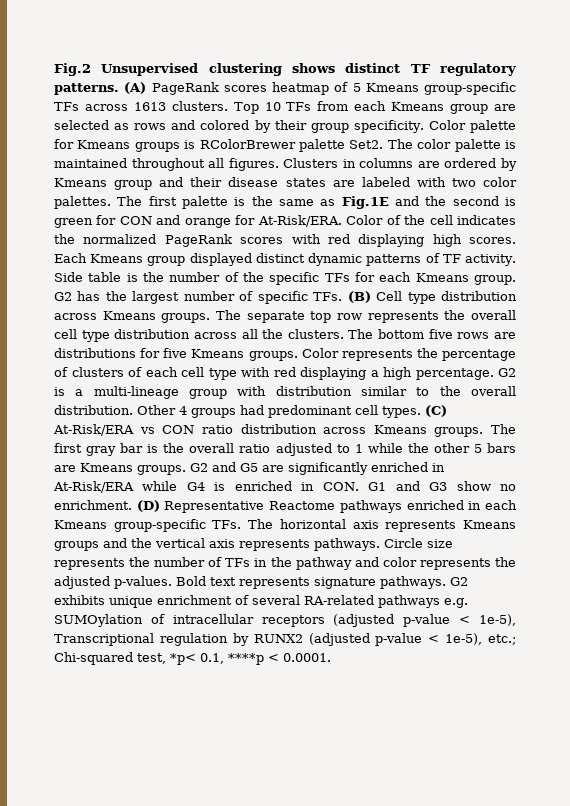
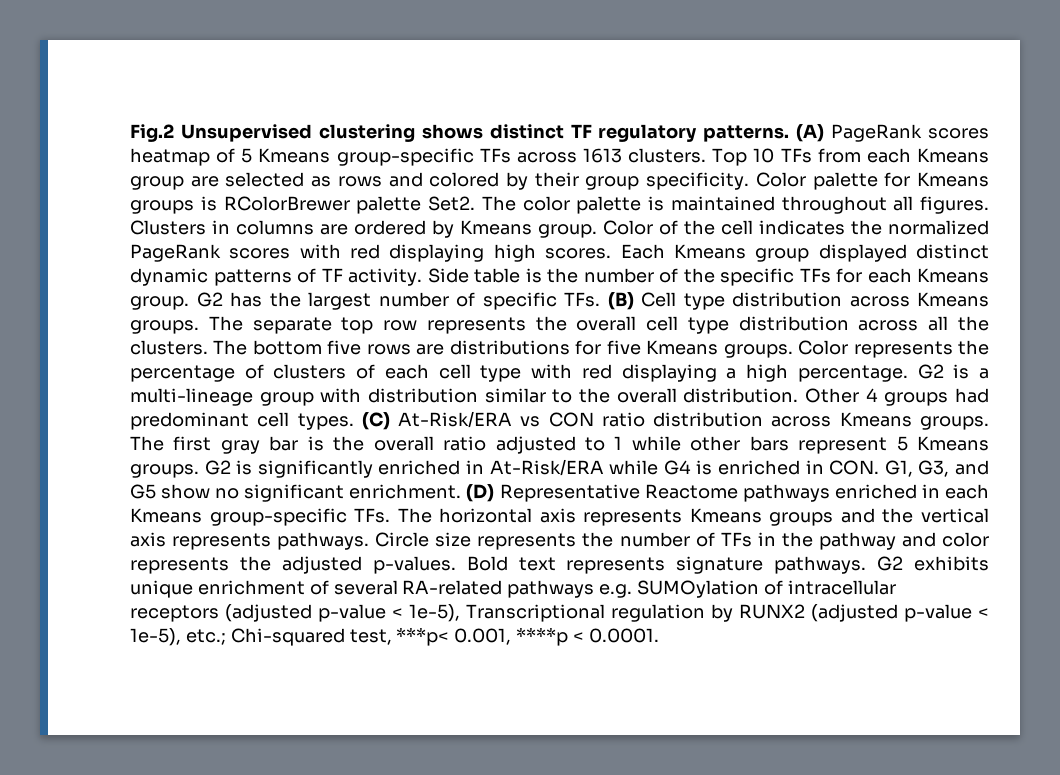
[114,177,518,190] [54,196,516,209] [54,215,342,228] group and their disease states are labeled with two color palettes. The first palette is the same as Fig.1E and the second is green for CON and orange for At-Risk/ERA. -> [538,224,597,238] group.
[407,443,516,453] [54,462,284,475] the other 5 bars are Kmeans groups. G2 and G5 are -> [690,436,989,454] [130,460,253,478] other bars represent 5 Kmeans groups. G2 is
[368,481,448,491] G1 and G3 -> [884,460,990,477] [130,484,156,499] G1, G3, and G5
(516, 487) none -> [244,484,345,502] significant
[170,653,224,665] *p< 0.1, -> [396,627,512,646] ***p< 0.001,

